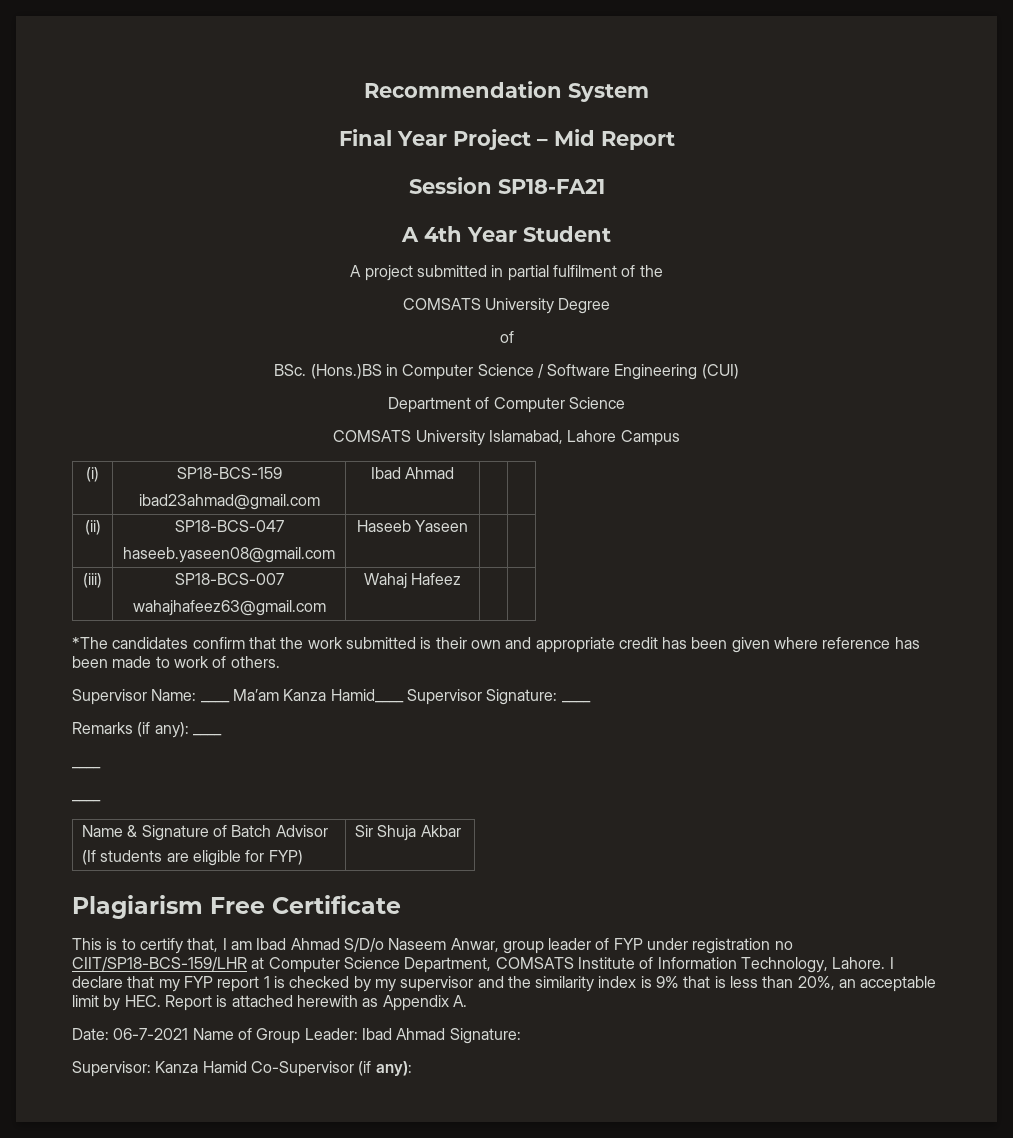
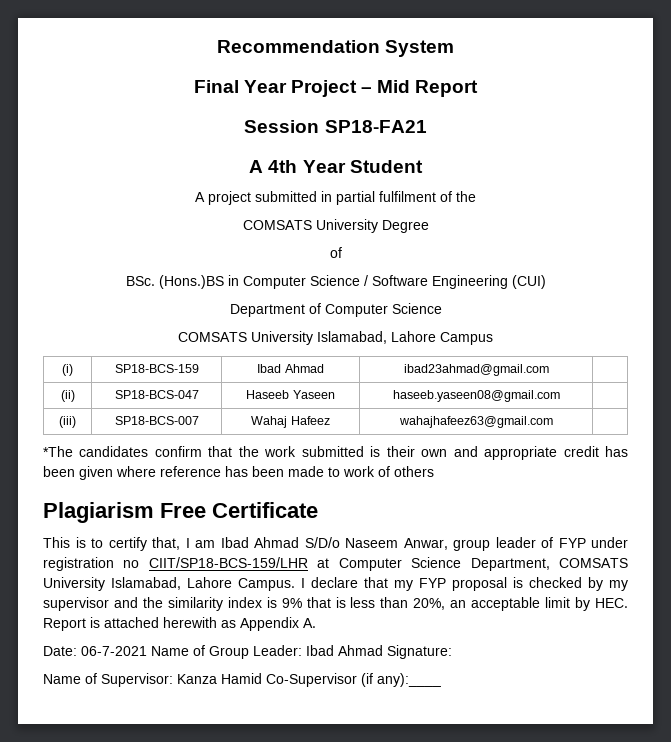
[138,494,320,510] // ibad23ahmad@gmail.com -> (199, 368) none
(455, 473) none -> [403,364,549,376] ibad23ahmad@gmail.com
[123,547,335,563] // haseeb.yaseen08@gmail.com -> (199, 394) none
(469, 526) none -> [392,390,560,402] haseeb.yaseen08@gmail.com
[132,600,326,616] // wahajhafeez63@gmail.com -> (199, 420) none
(462, 579) none -> [398,416,553,428] wahajhafeez63@gmail.com
[230,656,280,668] [72,689,197,705] [200,701,230,703] [232,689,591,705] [72,722,222,738] [72,767,101,769] [72,800,101,802] [82,825,328,841] [82,850,303,866] [355,825,461,841] others. // Supervisor Name: ____ Ma’am Kanza Hamid____ Supervisor Signature: ____ // Remarks (if any): ____ // ____ // ____ // Name & Signature of Batch Advisor // (If students are eligible for FYP) | Sir Shuja Akbar -> [394,466,434,477] others
[577,957,886,973] Institute of Information Technology, Lahore. -> [43,577,295,591] University Islamabad, Lahore Campus.
[217,976,270,992] report 1 -> [452,577,507,591] proposal
(521, 1036) none -> [43,673,97,684] Name of
[375,1061,412,1076] any): -> [377,673,441,687] any):____

